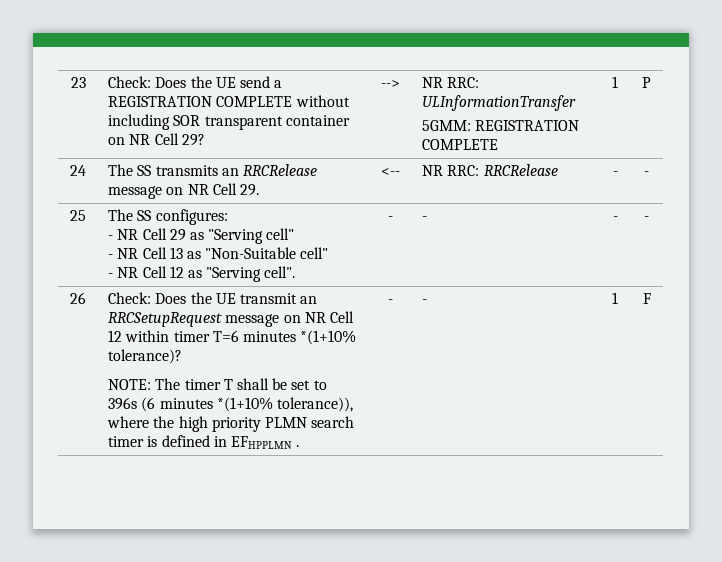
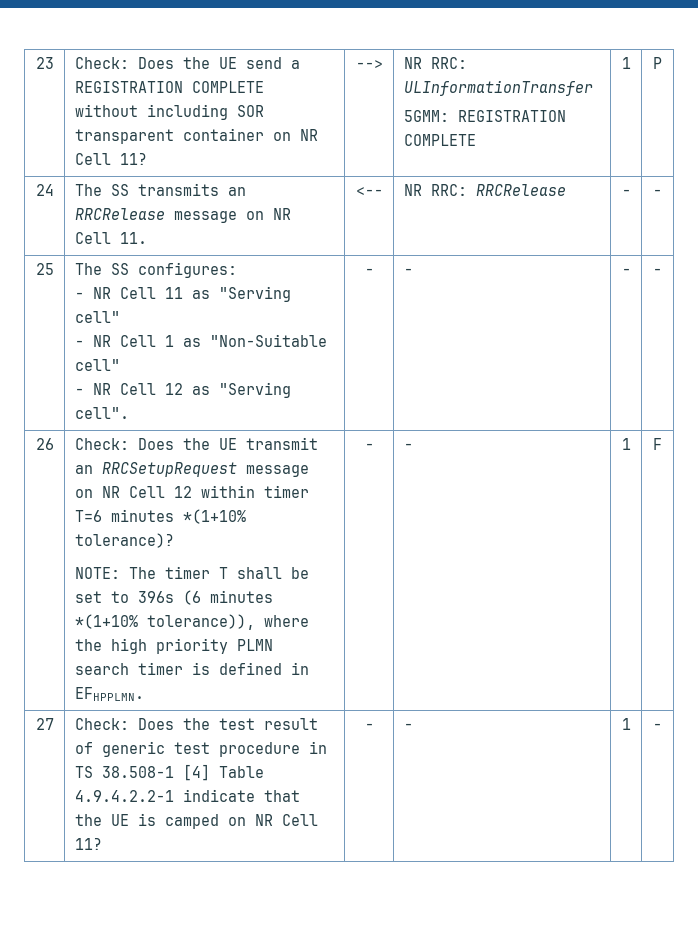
[181,134,205,146] 29? -> [119,153,147,165] 11?
[240,184,260,196] 29. -> [119,232,147,244] 11.
[169,229,186,241] 29 -> [164,287,183,299] 11
[169,247,183,259] 13 -> [164,335,174,347] 1
[231,436,300,449] EFHPPLMN . -> [74,687,144,701] EFHPPLMN.
(651, 298) none -> [35,718,54,730] [74,718,318,730] [74,741,327,757] [74,764,264,781] [74,789,300,802] [74,813,318,829] [74,838,102,850] [364,723,374,730] [403,723,413,730] [621,718,631,730] [653,723,662,730] // 27 | Check: Does the test result of generic test procedure in TS 38.508-1 [4] Table 4.9.4.2.2-1 indicate that the UE is camped on NR Cell 11? | - | - | 1 | -

